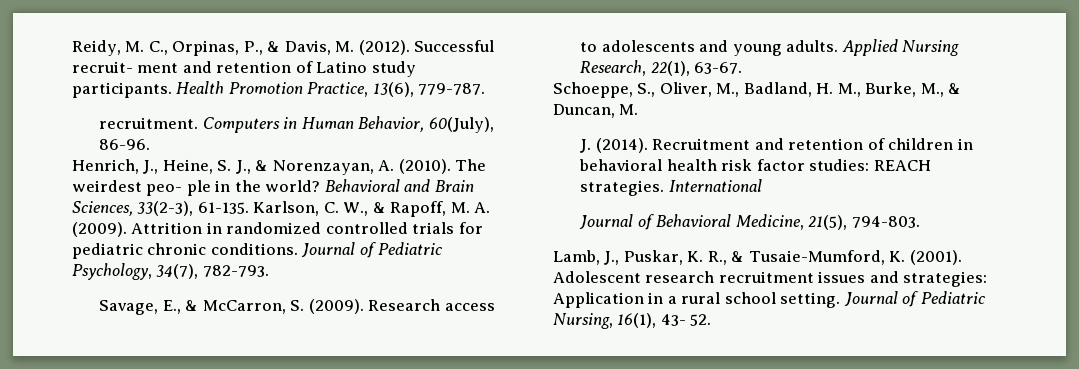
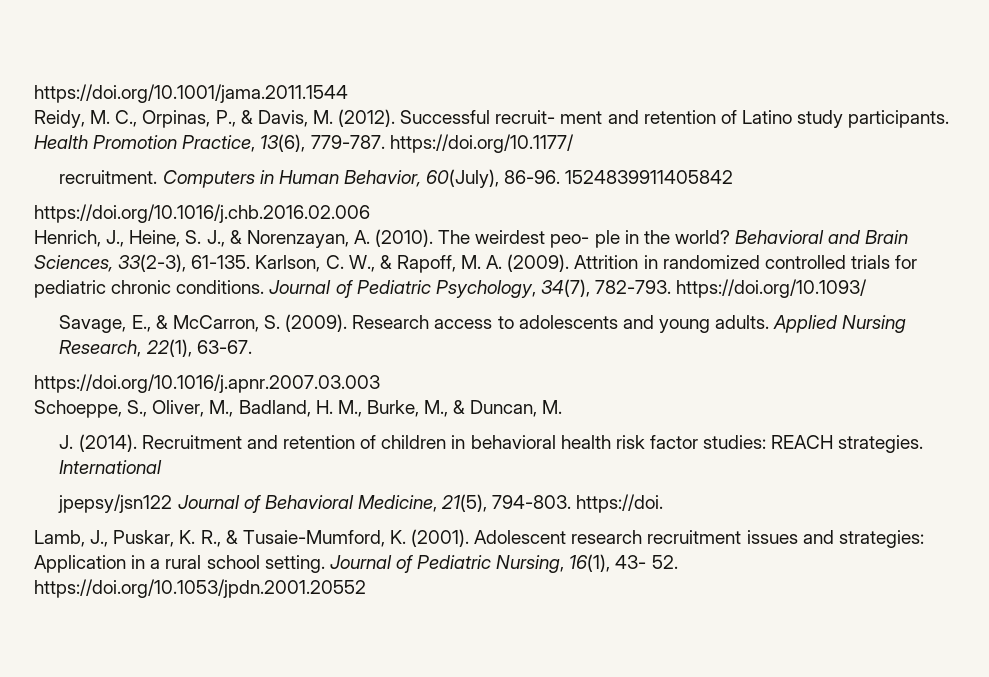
(72, 48) none -> [34,84,348,103] https://doi.org/10.1001/jama.2011.1544 //
(486, 89) none -> [389,134,574,153] https://doi.org/10.1177/
(151, 144) none -> [565,170,734,184] [34,204,370,223] 1524839911405842 // https://doi.org/10.1016/j.chb.2016.02.006
(269, 271) none -> [676,279,868,298] https://doi.org/10.1093/
(743, 68) none -> [34,374,380,393] // https://doi.org/10.1016/j.apnr.2007.03.003
(762, 185) none -> [58,494,173,513] jpepsy/jsn122
(920, 222) none -> [576,494,664,513] https://doi.
(712, 320) none -> [34,579,366,598] https://doi.org/10.1053/jpdn.2001.20552

